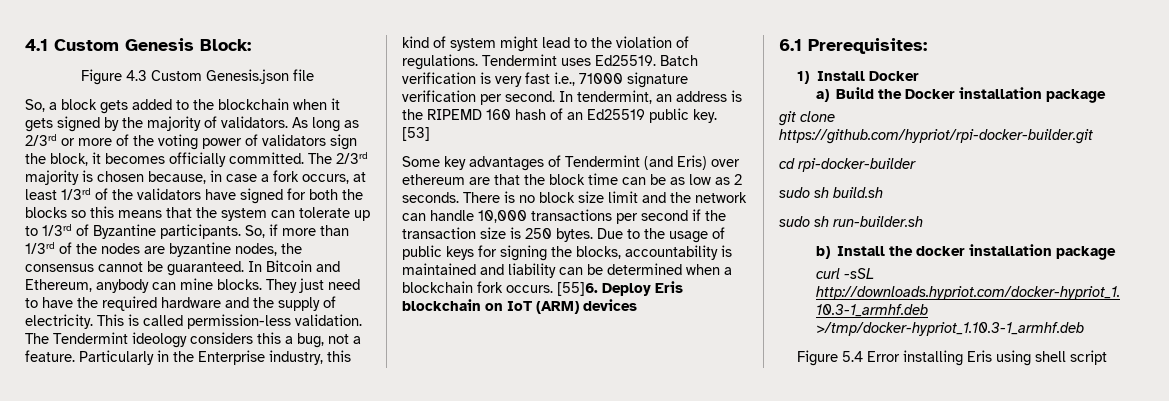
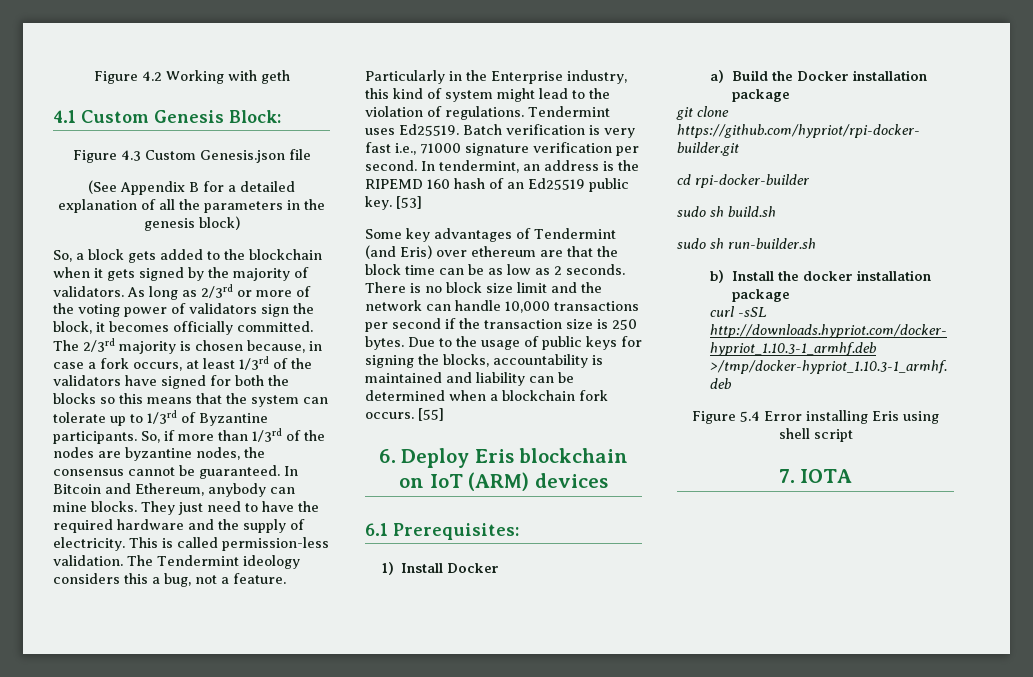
(25, 45) none -> [93,70,290,84] Figure 4.2 Working with geth //
(314, 75) none -> [88,180,295,195] [58,199,325,213] [143,216,240,231] // (See Appendix B for a detailed explanation of all the parameters in the genesis block)
[557,282,598,296] [55]6. -> [418,408,444,421] [378,449,396,463] [55] // 6.
(1107, 357) none -> [778,469,853,483] // 7. IOTA

